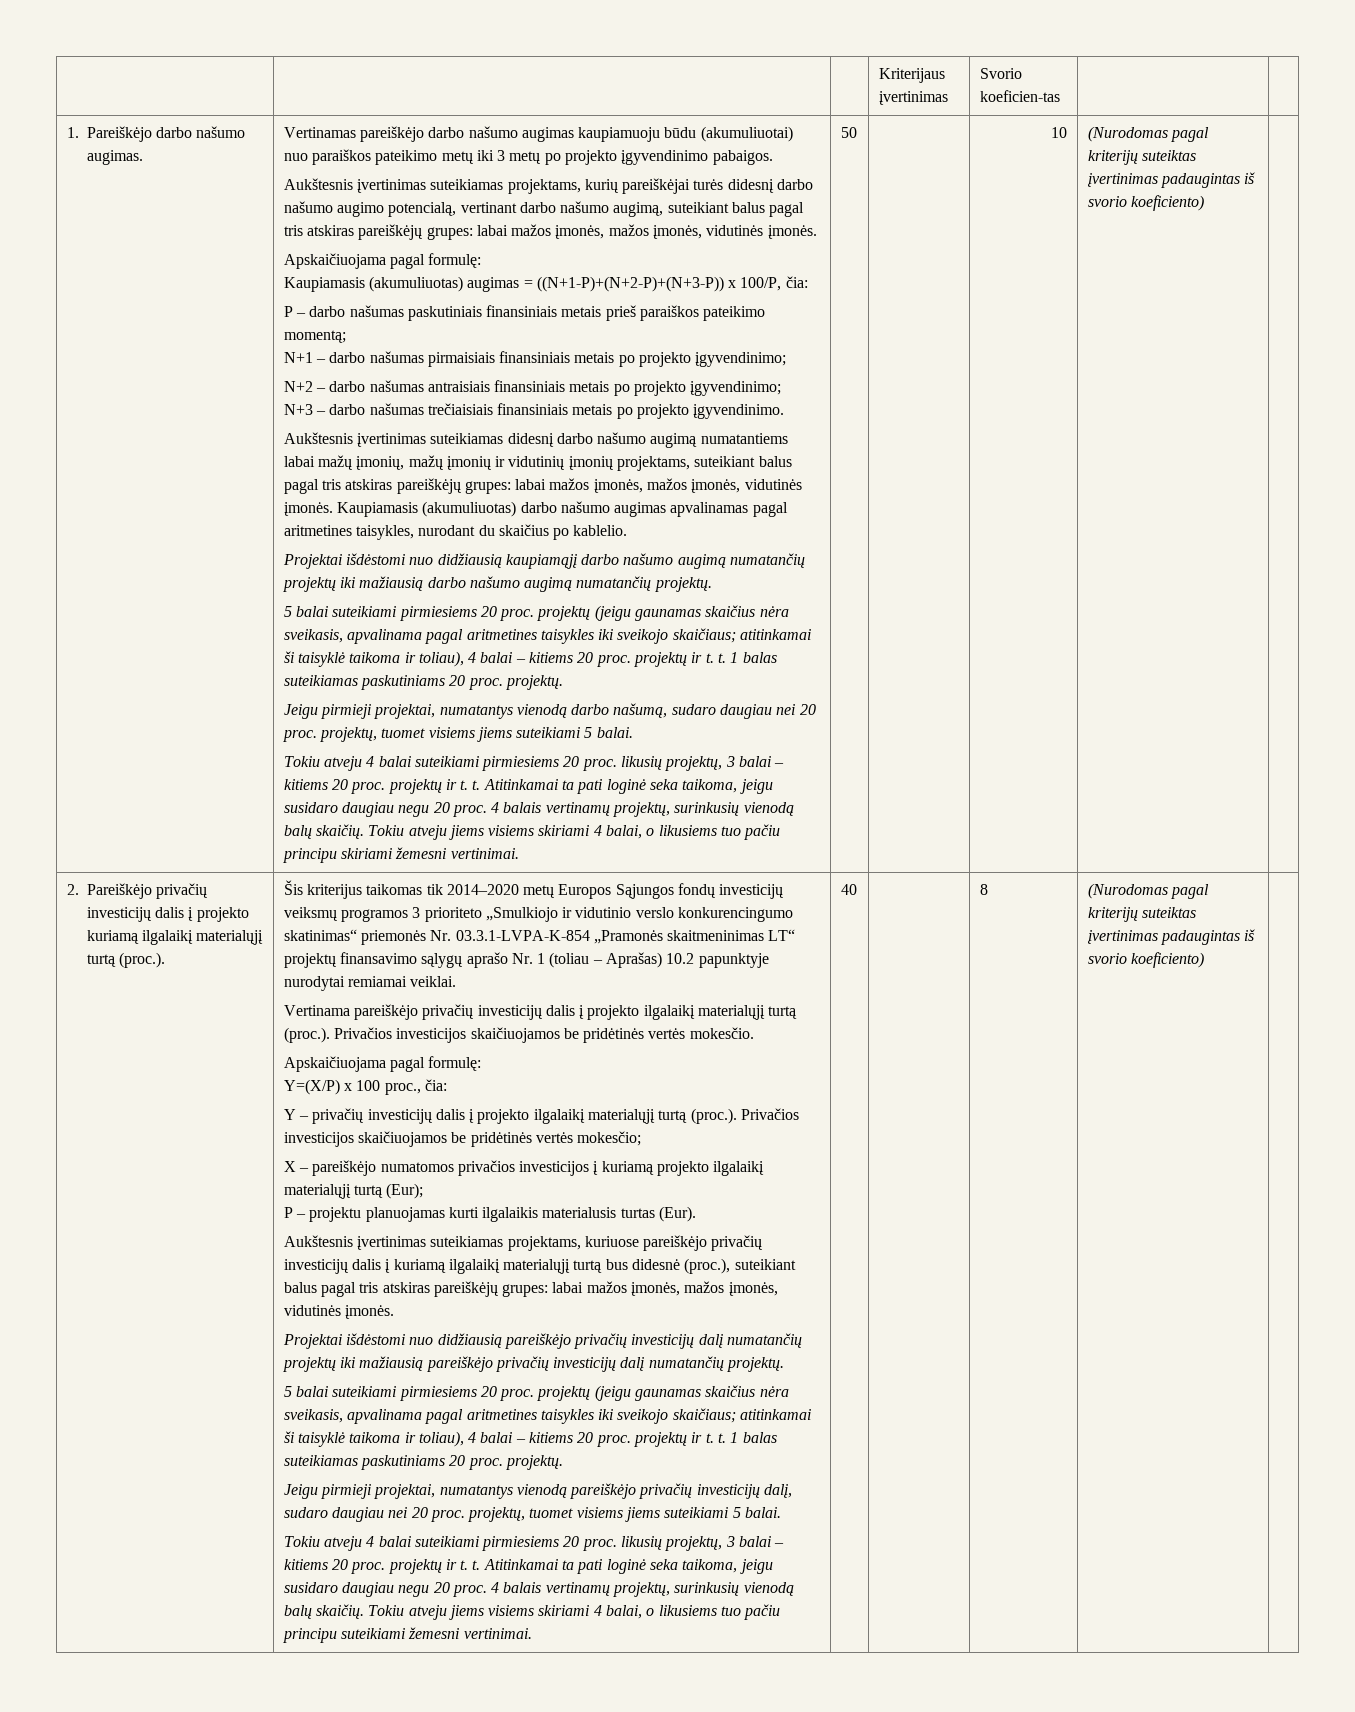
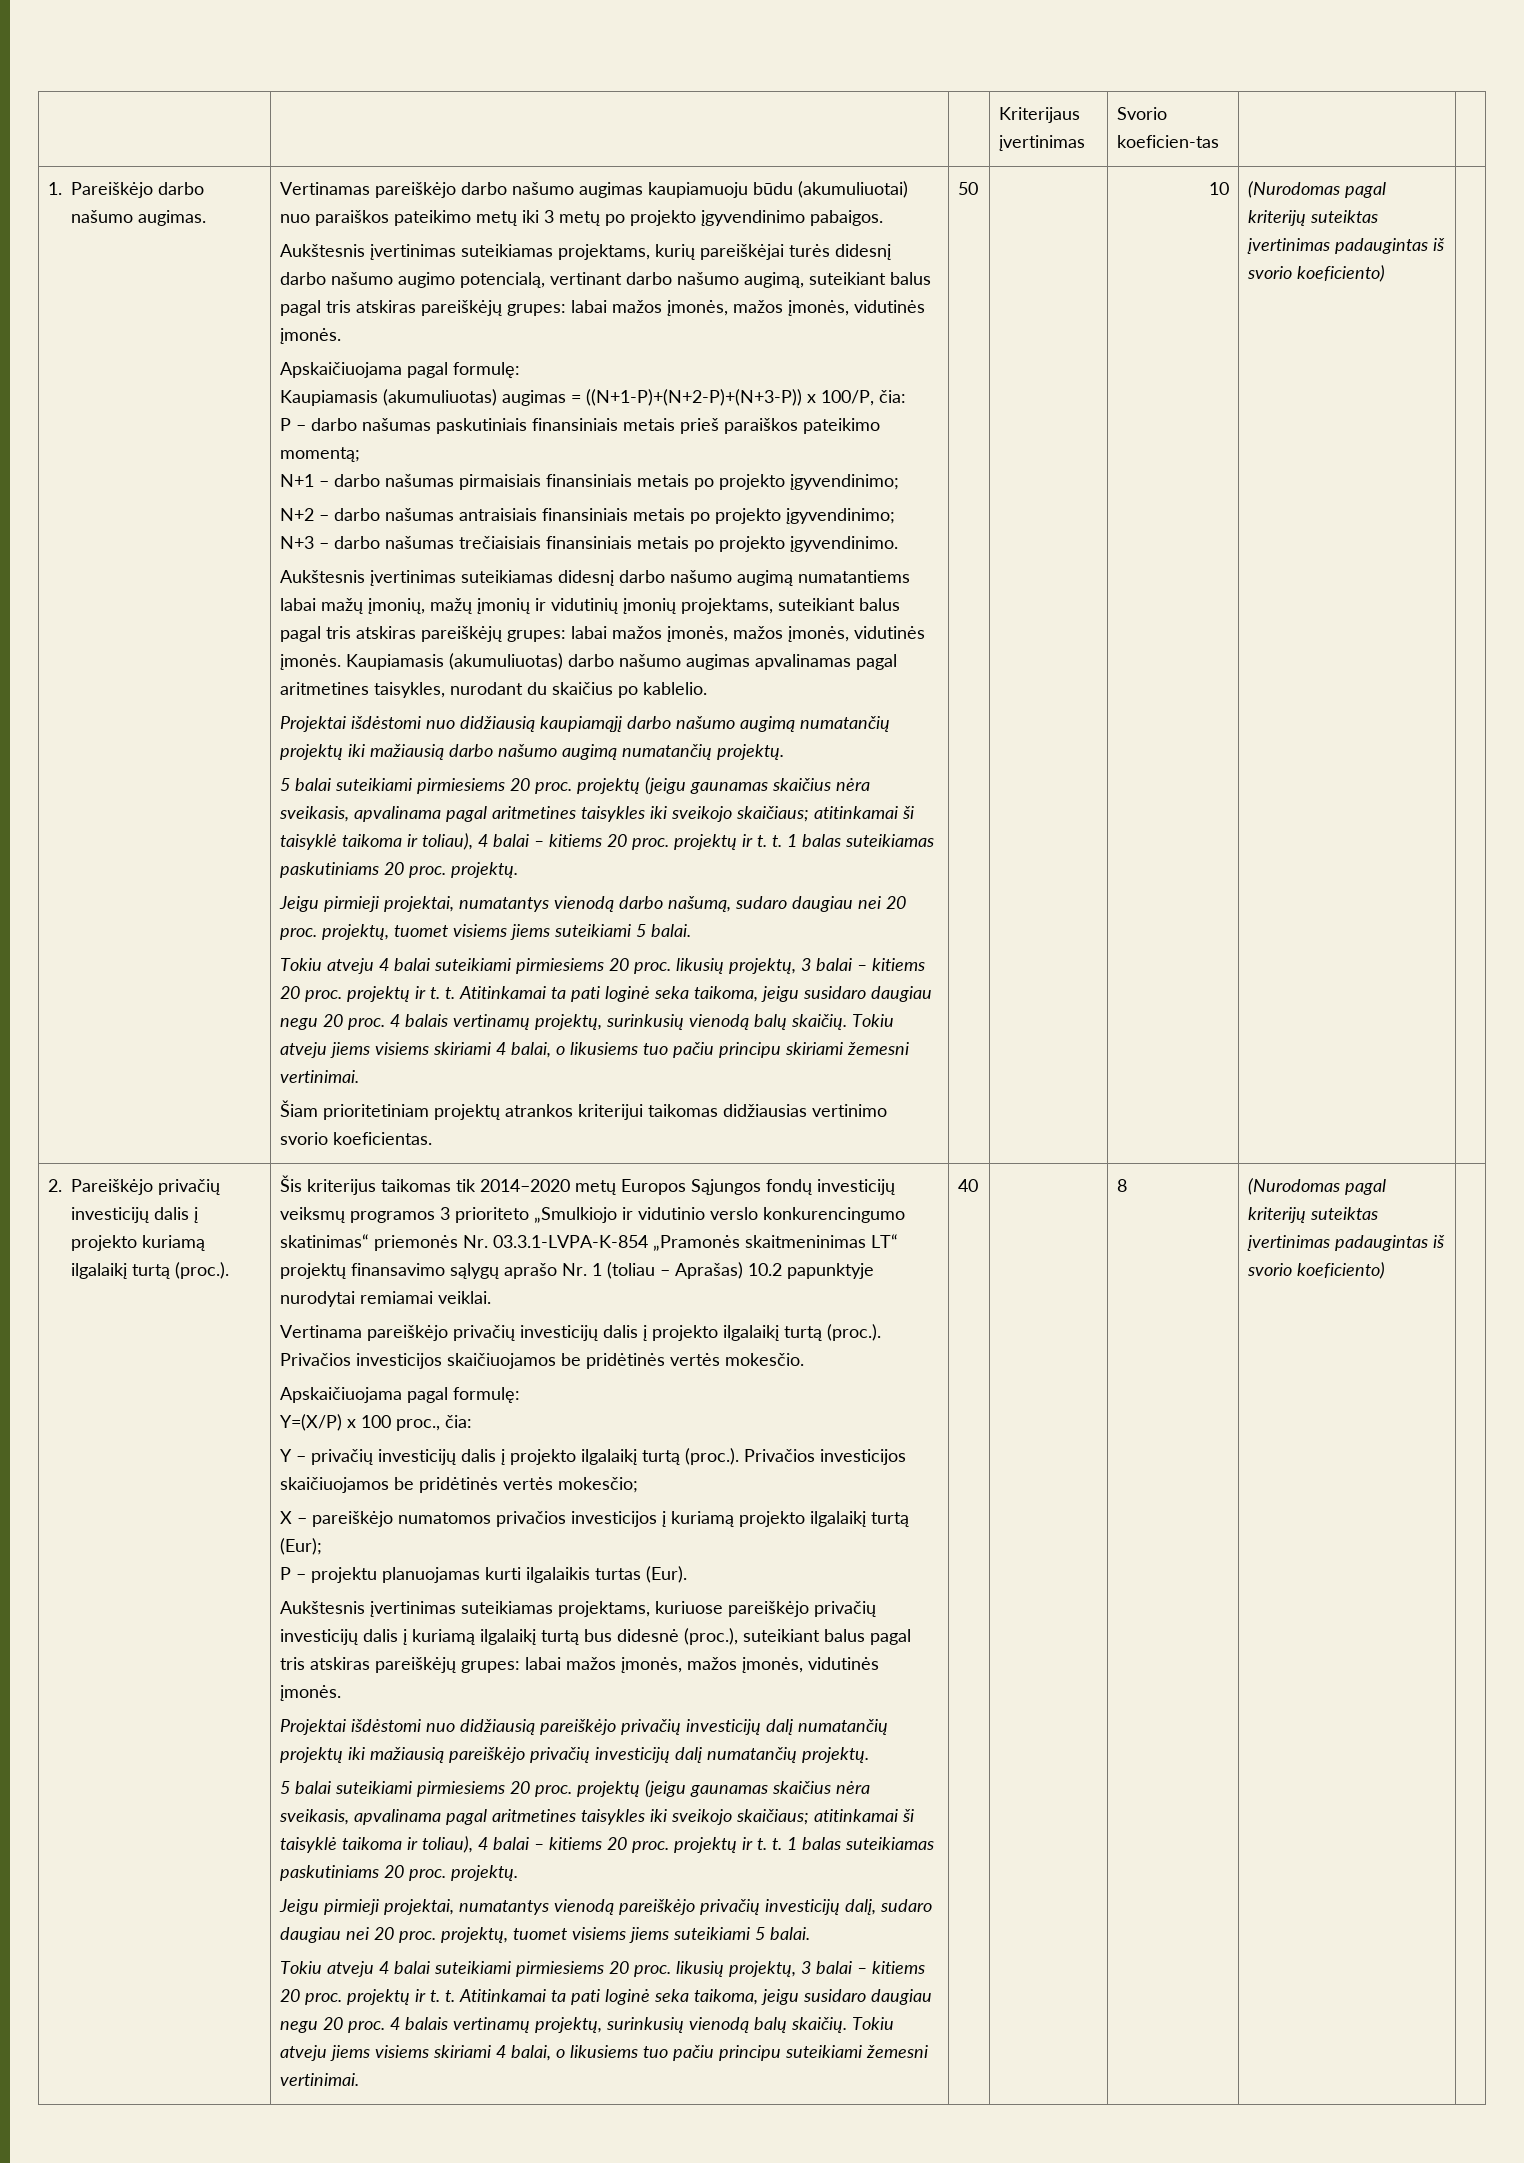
(519, 853) none -> [279,1100,887,1120] [279,1132,432,1145] // Šiam prioritetiniam projektų atrankos kriterijui taikomas didžiausias vertinimo svorio koeficientas.
[196,930,264,945] materialųjį -> (127, 1271) none
[698,1005,766,1020] materialųjį -> (779, 1333) none
[588,1109,656,1124] materialųjį -> (637, 1457) none
[283,1184,351,1199] materialųjį -> (866, 1519) none
[542,1207,617,1218] materialusis -> (590, 1575) none
[503,1259,571,1274] materialųjį -> (536, 1637) none

